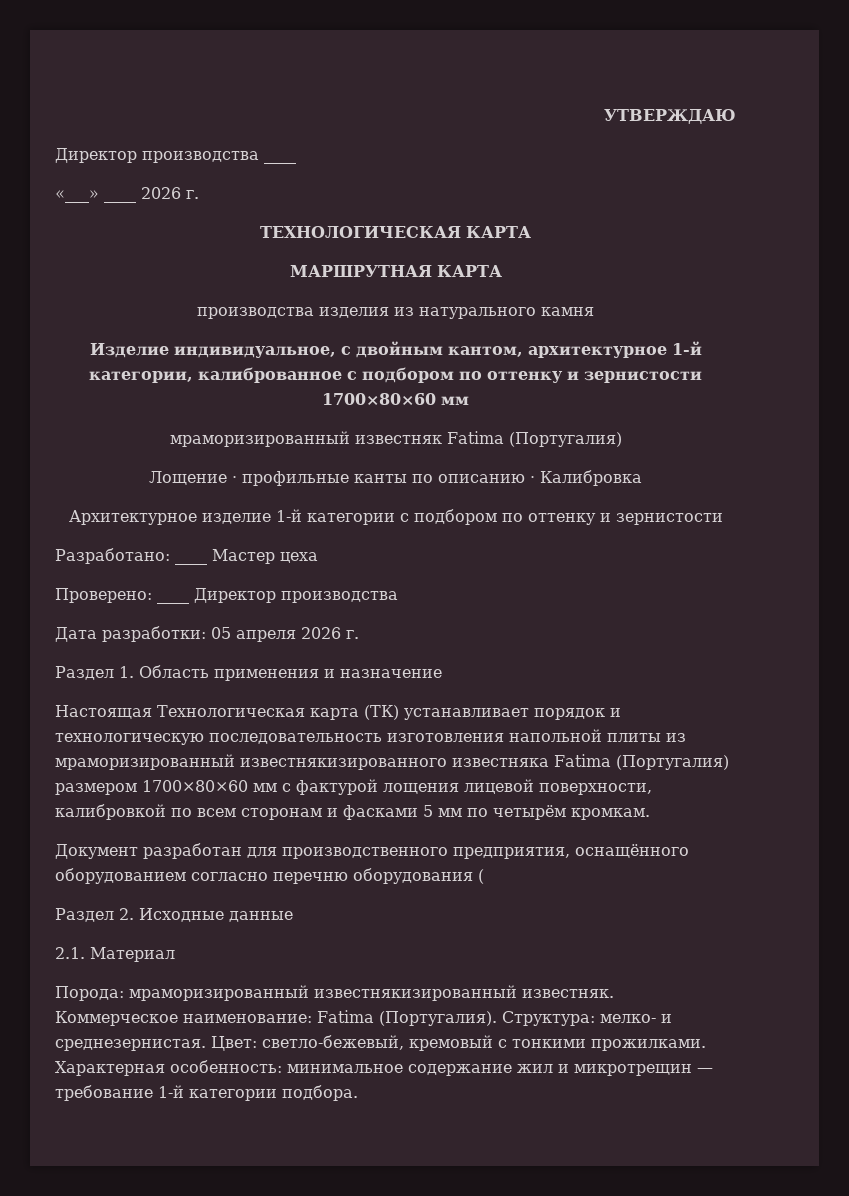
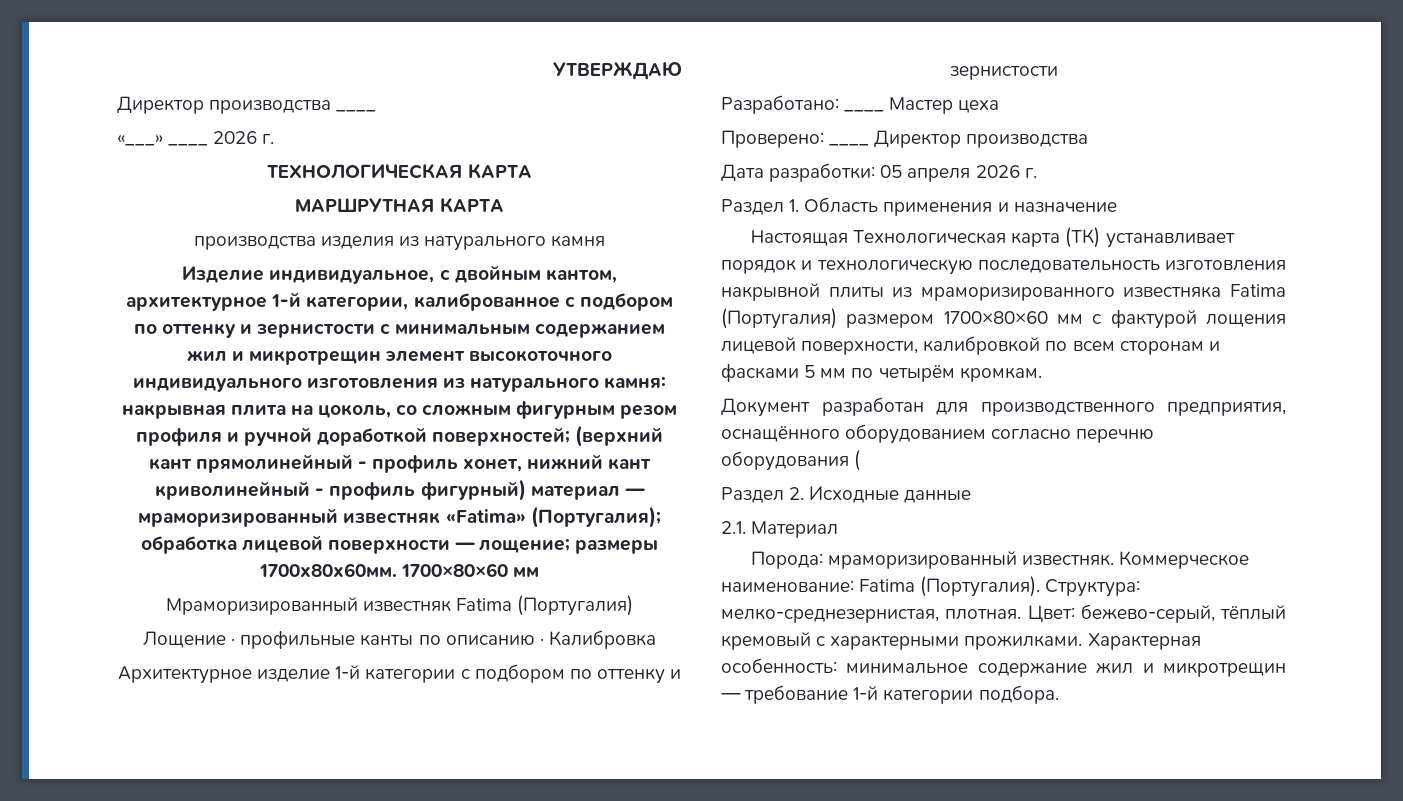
(702, 377) none -> [380,323,666,338] [185,350,613,365] [132,376,667,392] [121,400,678,419] [135,425,664,447] [148,454,652,473] [155,479,645,501] [138,506,661,528] [140,535,659,554] [258,563,397,577] с минимальным содержанием жил и микротрещин элемент высокоточного индивидуального изготовления из натурального камня: накрывная плита на цоколь, со сложным фигурным резом профиля и ручной доработкой поверхностей; (верхний кант прямолинейный - профиль хонет, нижний кант криволинейный - профиль фигурный) материал — мраморизированный известняк «Fatima» (Португалия); обработка лицевой поверхности — лощение; размеры 1700х80х60мм.
[169,431,350,447] мраморизированный -> [165,597,358,615] Мраморизированный
[509,729,602,742] напольной -> [721,283,820,301] накрывной
[55,754,447,770] мраморизированный известнякизированного -> [920,287,1115,301] мраморизированного
[314,985,517,1001] известнякизированный -> (1018, 560) none
[599,1014,672,1023] [55,1035,404,1051] мелко- и среднезернистая. Цвет: светло-бежевый, -> [721,604,1286,623] мелко-среднезернистая, плотная. Цвет: бежево-серый, тёплый
[512,1039,586,1048] тонкими -> [830,635,960,650] характерными

